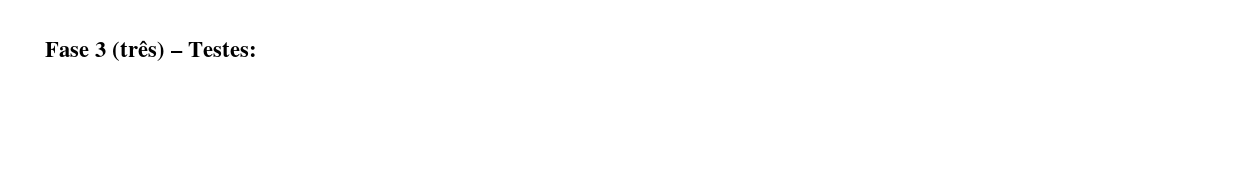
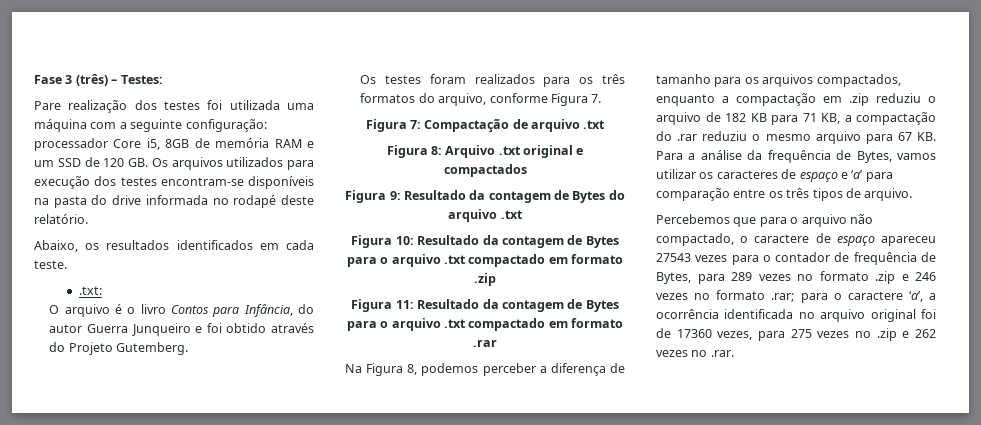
(258, 49) none -> [34,100,314,113] [34,119,267,132] [34,138,314,151] [34,157,314,170] [34,176,314,189] [34,195,314,208] [34,214,88,224] [34,240,314,252] [34,260,67,269] [78,286,102,295] [49,304,314,317] [49,323,314,336] [49,342,189,355] [360,74,625,87] [360,93,602,106] [365,119,606,133] [386,145,584,158] [443,164,527,177] [345,190,625,203] [448,209,523,222] [351,235,619,248] [346,254,624,267] [474,273,496,286] [351,299,619,312] [346,318,624,331] [473,340,497,347] [345,363,625,376] [656,74,901,87] [656,93,936,106] [656,112,936,125] [656,131,936,144] [656,150,936,163] [656,169,893,182] [656,188,913,201] [656,214,873,227] [656,233,936,246] [656,252,936,265] [656,271,936,284] [656,290,936,303] [656,309,936,322] [656,328,936,341] [656,350,734,357] // Pare realização dos testes foi utilizada uma máquina com a seguinte configuração: processador Core i5, 8GB de memória RAM e um SSD de 120 GB. Os arquivos utilizados para execução dos testes encontram-se disponíveis na pasta do drive informada no rodapé deste relatório. // Abaixo, os resultados identificados em cada teste. // .txt: // O arquivo é o livro Contos para Infância, do autor Guerra Junqueiro e foi obtido através do Projeto Gutemberg. // Os testes foram realizados para os três formatos do arquivo, conforme Figura 7. // Figura 7: Compactação de arquivo .txt // Figura 8: Arquivo .txt original e compactados // Figura 9: Resultado da contagem de Bytes do arquivo .txt // Figura 10: Resultado da contagem de Bytes para o arquivo .txt compactado em formato .zip // Figura 11: Resultado da contagem de Bytes para o arquivo .txt compactado em formato .rar // Na Figura 8, podemos perceber a diferença de tamanho para os arquivos compactados, enquanto a compactação em .zip reduziu o arquivo de 182 KB para 71 KB, a compactação do .rar reduziu o mesmo arquivo para 67 KB. Para a análise da frequência de Bytes, vamos utilizar os caracteres de espaço e ‘a’ para comparação entre os três tipos de arquivo. // Percebemos que para o arquivo não compactado, o caractere de espaço apareceu 27543 vezes para o contador de frequência de Bytes, para 289 vezes no formato .zip e 246 vezes no formato .rar; para o caractere ‘a’, a ocorrência identificada no arquivo original foi de 17360 vezes, para 275 vezes no .zip e 262 vezes no .rar.

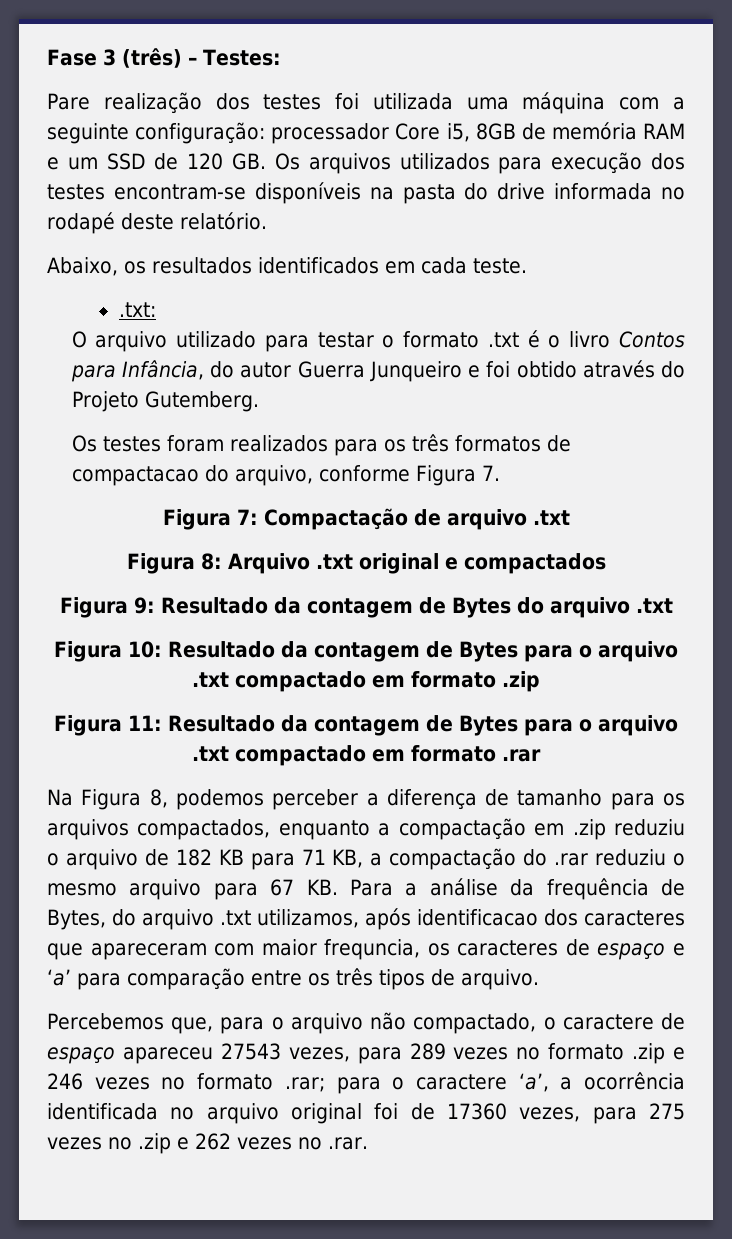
(110, 310) none -> [176,331,519,352] utilizado para testar o formato .txt
(416, 98) none -> [546,435,571,452] [71,466,199,486] de compactacao
[897,153,936,160] [656,169,696,179] vamos utilizar -> [112,908,685,930] [47,939,421,960] do arquivo .txt utilizamos, após identificacao dos caracteres que apareceram com maior frequncia,
[733,217,757,227] que -> [171,1017,214,1034] que,
[695,252,936,265] [656,272,691,284] vezes para o contador de frequência de Bytes, -> [288,1047,350,1062] vezes,

